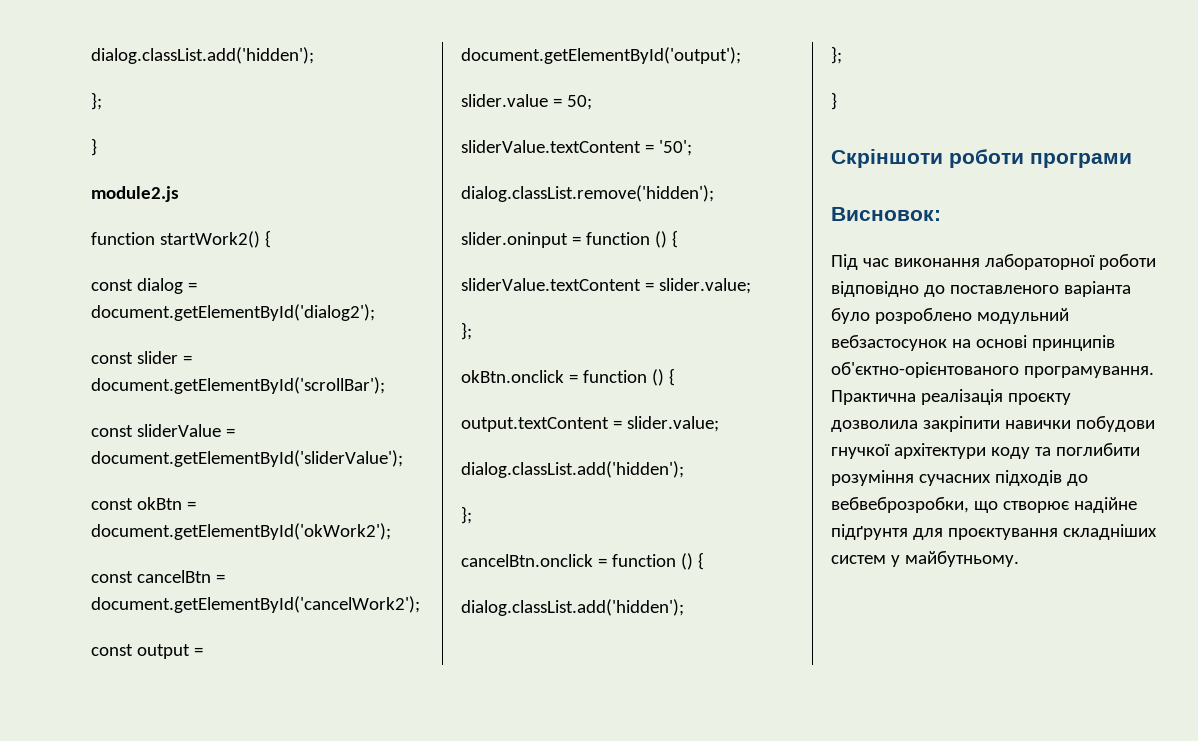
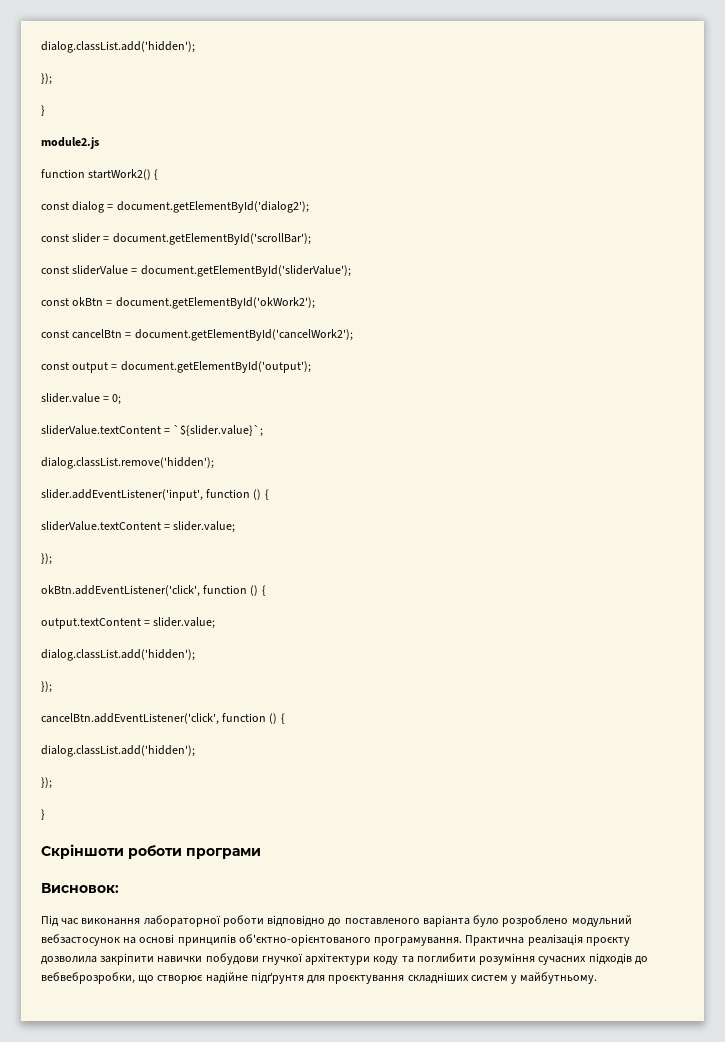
[91,47,314,64] [91,92,102,110] dialog.classList.add('hidden'); // }; -> [41,41,195,53] [41,73,52,85] dialog.classList.add('hidden'); // });
[566,95,592,110] [461,140,692,156] 50; // sliderValue.textContent = '50'; -> [112,394,122,405] [41,425,264,437] 0; // sliderValue.textContent = `${slider.value}`;
[461,232,581,248] slider.oninput = -> [41,489,203,501] slider.addEventListener('input',
[461,322,472,340] [461,370,578,383] }; // okBtn.onclick = -> [41,553,52,565] [41,585,200,597] }); // okBtn.addEventListener('click',
[461,506,472,524] [461,554,607,567] }; // cancelBtn.onclick = -> [41,681,52,693] [41,713,219,725] }); // cancelBtn.addEventListener('click',
[831,46,842,64] }; -> [41,777,52,789] });

